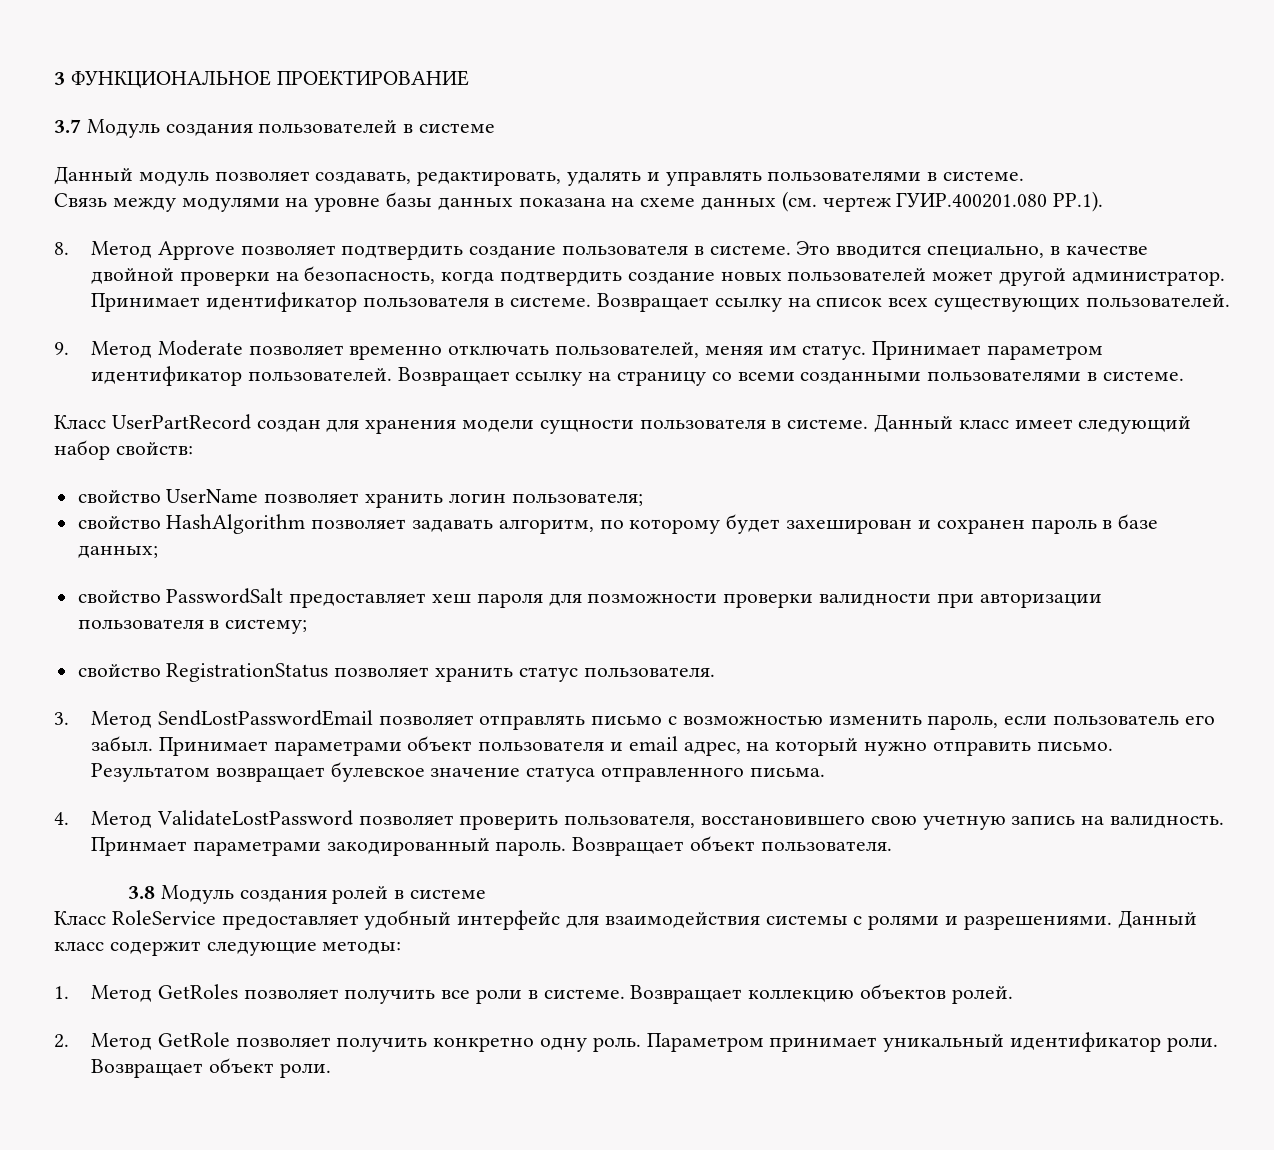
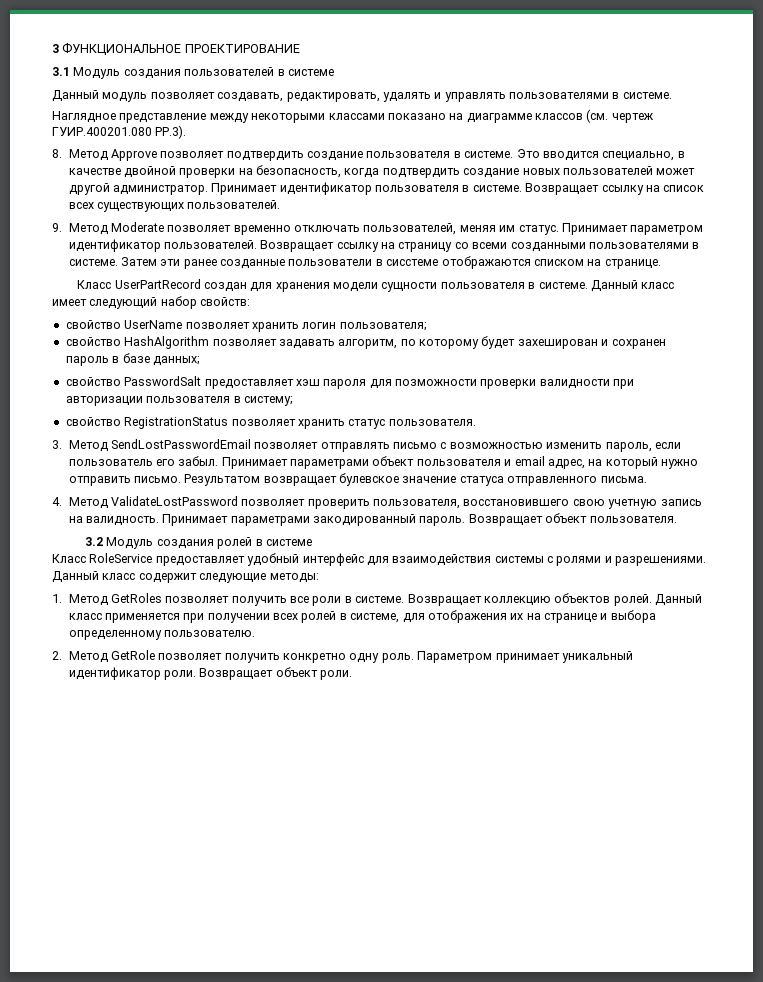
[54,119,81,133] 3.7 -> [52,67,70,76] 3.1
[54,192,777,212] Связь между модулями на уровне базы данных показана на схеме данных -> [52,111,583,123] Наглядное представление между некоторыми классами показано на диаграмме классов
[1053,191,1104,212] PP.1). -> [155,125,187,139] PP.3).
(1184, 376) none -> [120,256,661,269] Затем эти ранее созданные пользователи в сисстеме отображаются списком на странице.
[432,594,472,604] хеш -> [295,379,320,386] хэш
[90,837,187,856] Принмает -> [162,514,229,526] Принимает
[127,886,155,899] 3.8 -> [84,537,103,546] 3.2
(1013, 995) none -> [654,594,702,606] [68,610,656,623] [68,630,255,640] Данный класс применяется при получении всех ролей в системе, для отображения их на странице и выбора определенному пользователю.

